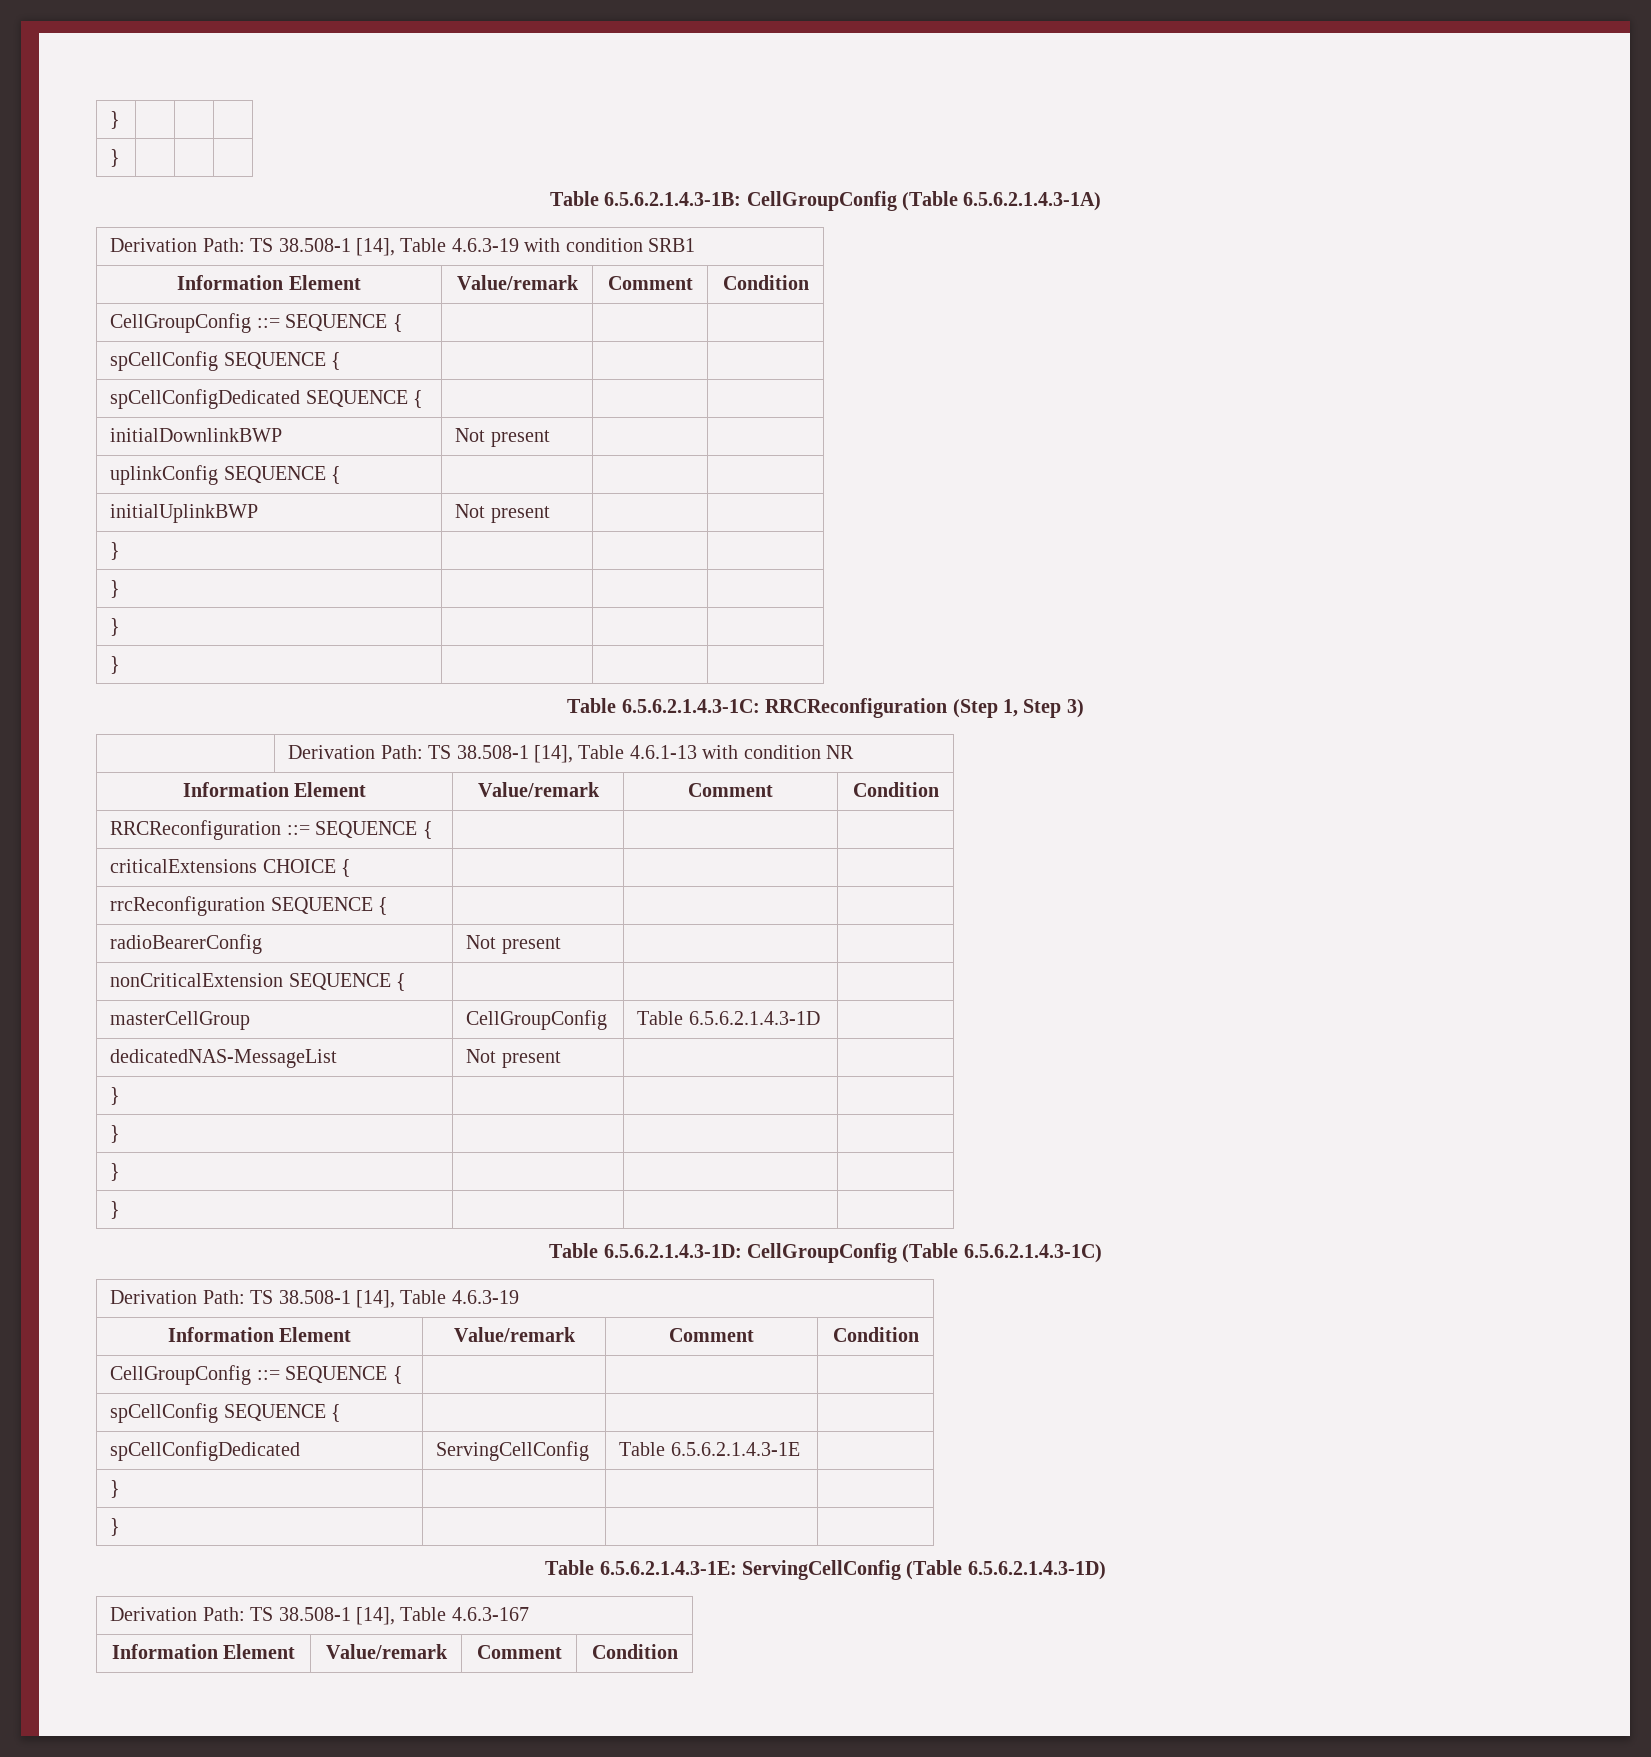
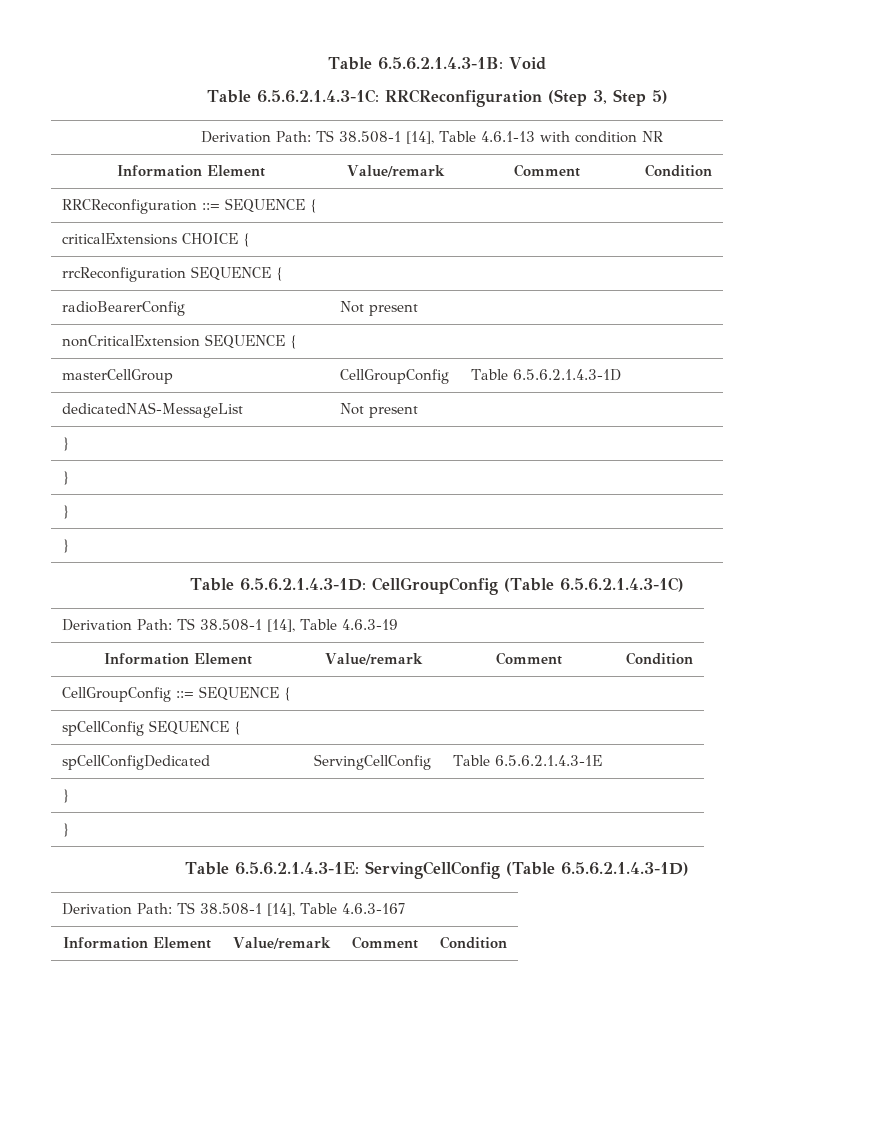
[110,111,121,129] [110,149,121,167] [549,191,1102,211] [110,238,695,256] [177,275,361,290] [456,275,579,290] [607,276,693,290] [722,275,809,290] [110,313,403,333] [110,351,342,371] [110,389,424,409] [110,428,283,442] [455,428,550,447] [110,465,342,485] [110,504,259,523] [455,504,550,523] [110,542,121,560] [110,580,121,598] [110,618,121,636] [110,656,121,674] } | | | // } | | | // Table 6.5.6.2.1.4.3-1B: CellGroupConfig (Table 6.5.6.2.1.4.3-1A) // Derivation Path: TS 38.508-1 [14], Table 4.6.3-19 with condition SRB1 // Information Element | Value/remark | Comment | Condition // CellGroupConfig ::= SEQUENCE { | | | // spCellConfig SEQUENCE { | | | // spCellConfigDedicated SEQUENCE { | | | // initialDownlinkBWP | Not present | | // uplinkConfig SEQUENCE { | | | // initialUplinkBWP | Not present | | // } | | | // } | | | // } | | | // } | | | -> [328,57,546,70] Table 6.5.6.2.1.4.3-1B: Void
[1002,699,1084,718] 1, Step 3) -> [592,89,668,106] 3, Step 5)

